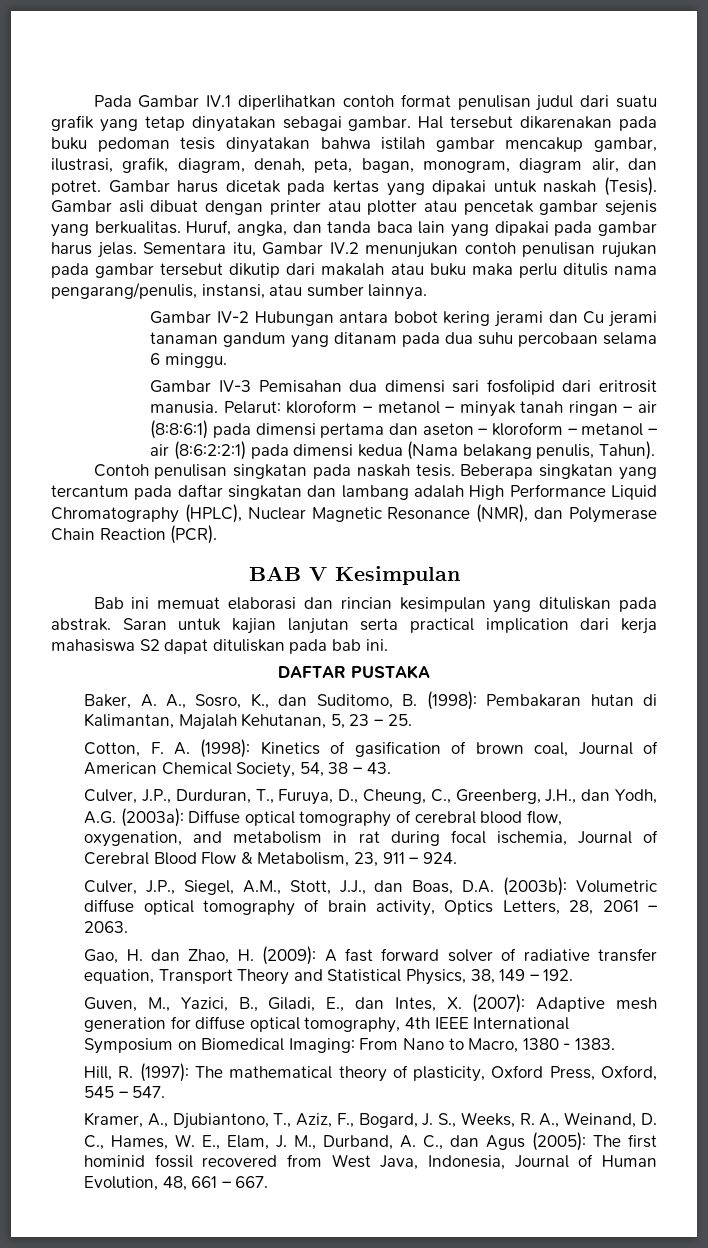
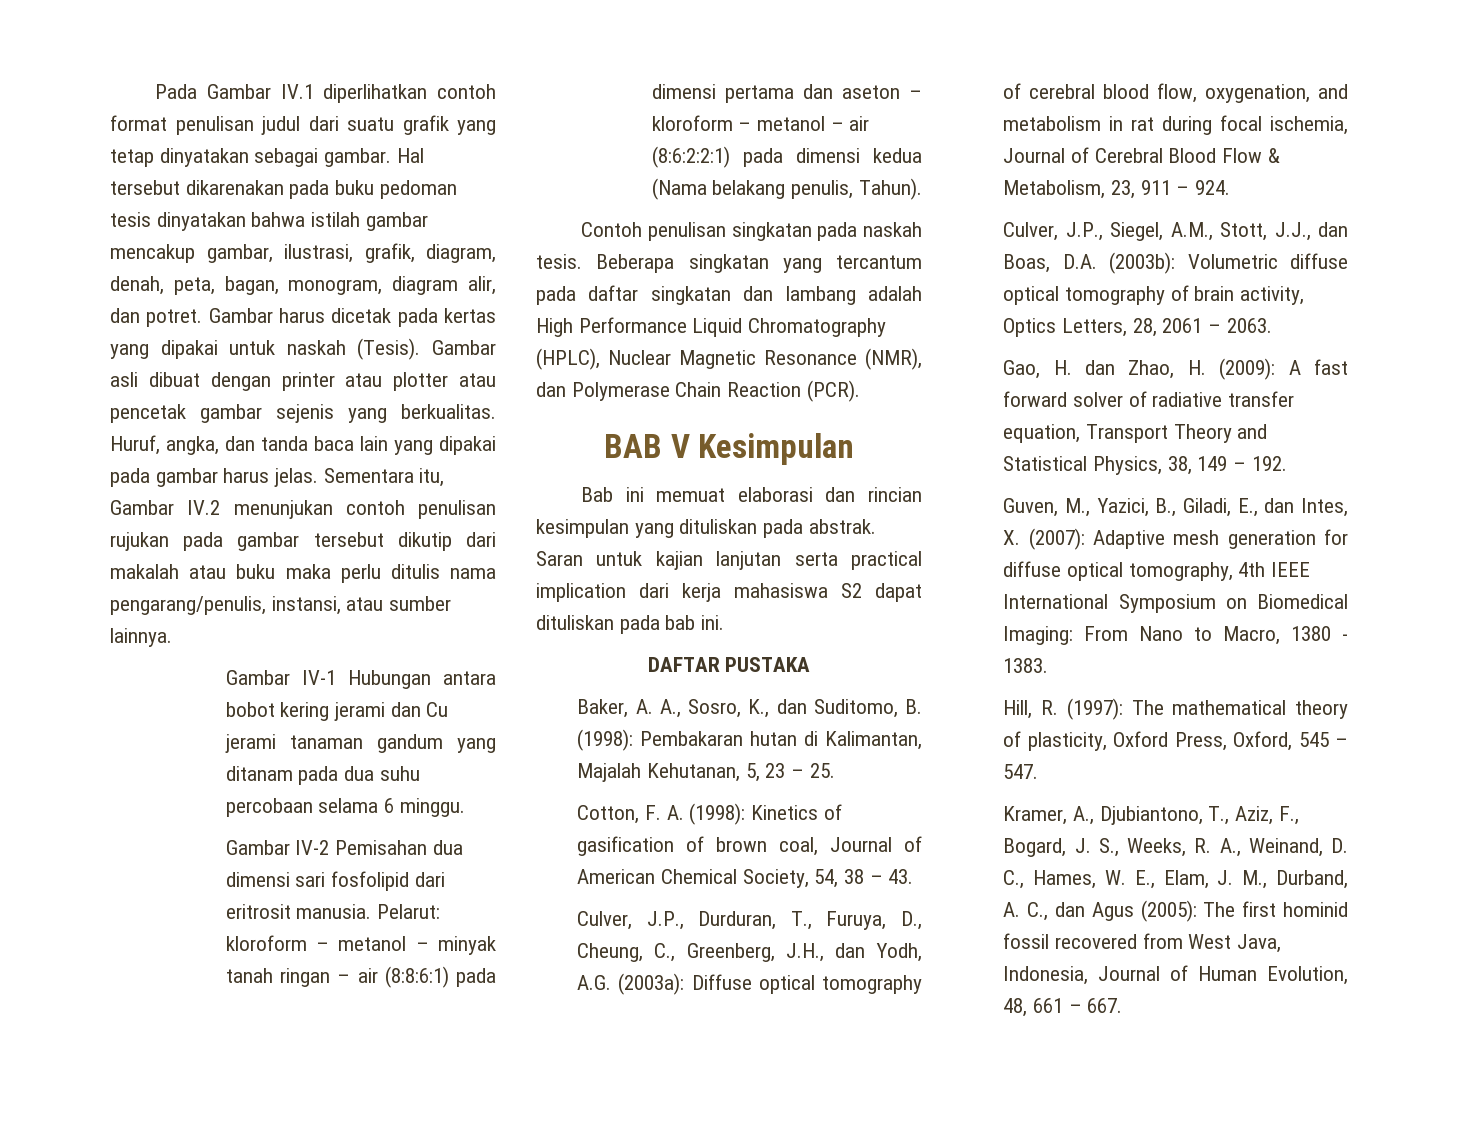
[216,311,249,323] IV-2 -> [301,670,336,685] IV-1
[218,380,251,392] IV-3 -> [295,840,330,855] IV-2

